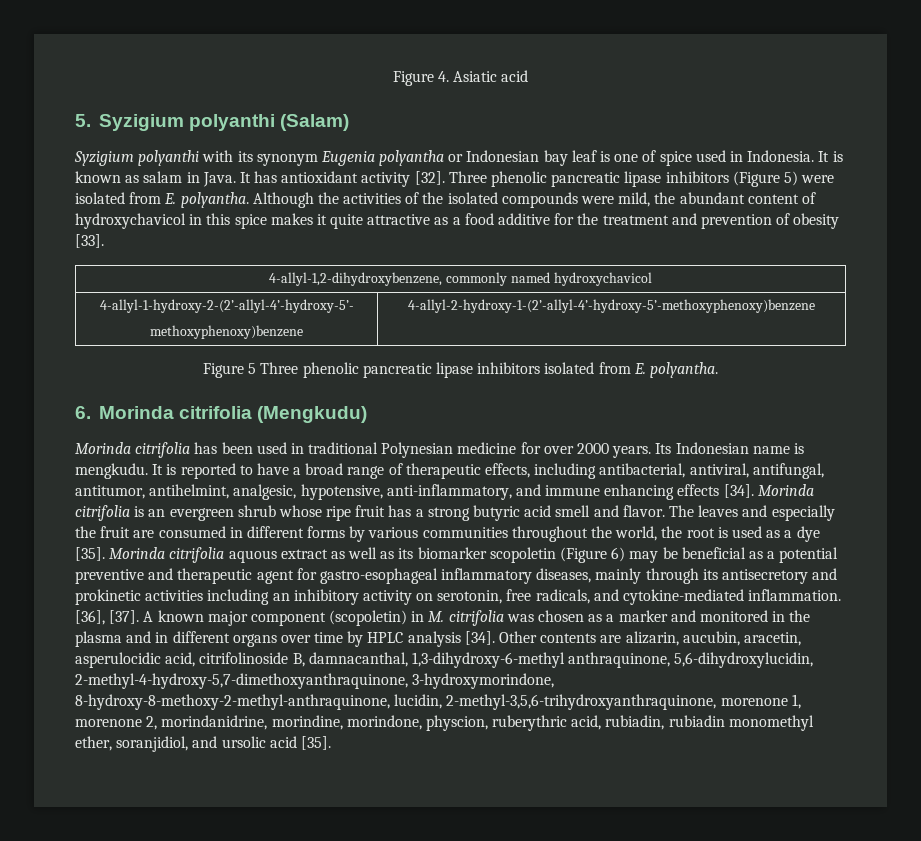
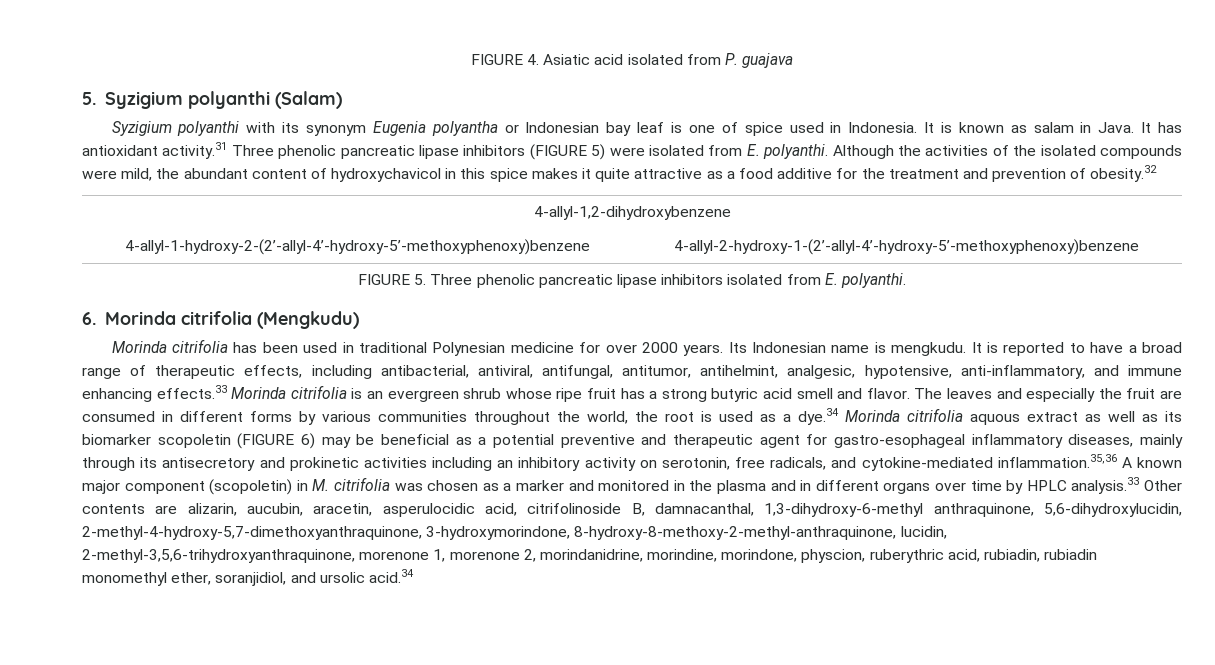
[392,71,434,86] Figure -> [470,54,523,65] FIGURE
(529, 76) none -> [627,53,794,68] isolated from P. guajava
[361,171,780,187] activity [32]. Three phenolic pancreatic lipase inhibitors (Figure -> [162,142,587,160] activity.31 Three phenolic pancreatic lipase inhibitors (FIGURE
[180,192,249,208] polyantha. -> [763,144,829,159] polyanthi.
[793,213,840,229] [75,234,104,248] [269,272,652,286] [99,299,354,313] [150,325,303,339] obesity [33]. // 4-allyl-1,2-dihydroxybenzene, commonly named hydroxychavicol // 4-allyl-1-hydroxy-2-(2’-allyl-4’-hydroxy-5’- // methoxyphenoxy)benzene -> [1090,165,1158,182] [533,206,731,220] [124,239,590,255] obesity.32 // 4-allyl-1,2-dihydroxybenzene // 4-allyl-1-hydroxy-2-(2’-allyl-4’-hydroxy-5’-methoxyphenoxy)benzene
[203,363,257,378] Figure 5 -> [358,274,427,285] FIGURE 5.
[649,362,718,378] polyantha. -> [840,273,906,288] polyanthi.
[677,484,754,498] effects [34]. -> [156,385,227,399] effects.33
[796,526,820,542] [75,547,105,561] dye [35]. -> [798,408,839,425] dye.34
[560,547,608,563] (Figure -> [237,433,295,449] (FIGURE
[748,589,842,601] [75,610,140,625] inflammation. [36], [37]. -> [997,454,1117,468] inflammation.35,36
[407,631,495,647] analysis [34]. -> [1071,477,1140,494] analysis.33
[269,736,331,750] acid [35]. -> [368,569,414,583] acid.34

